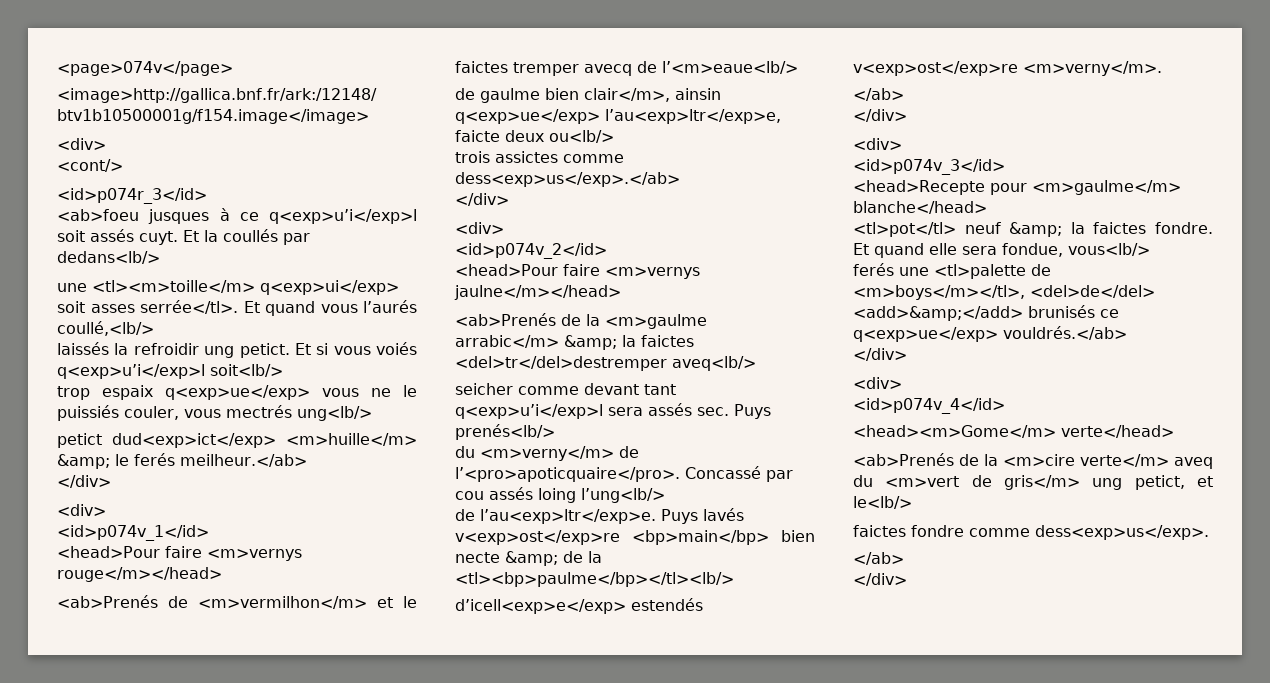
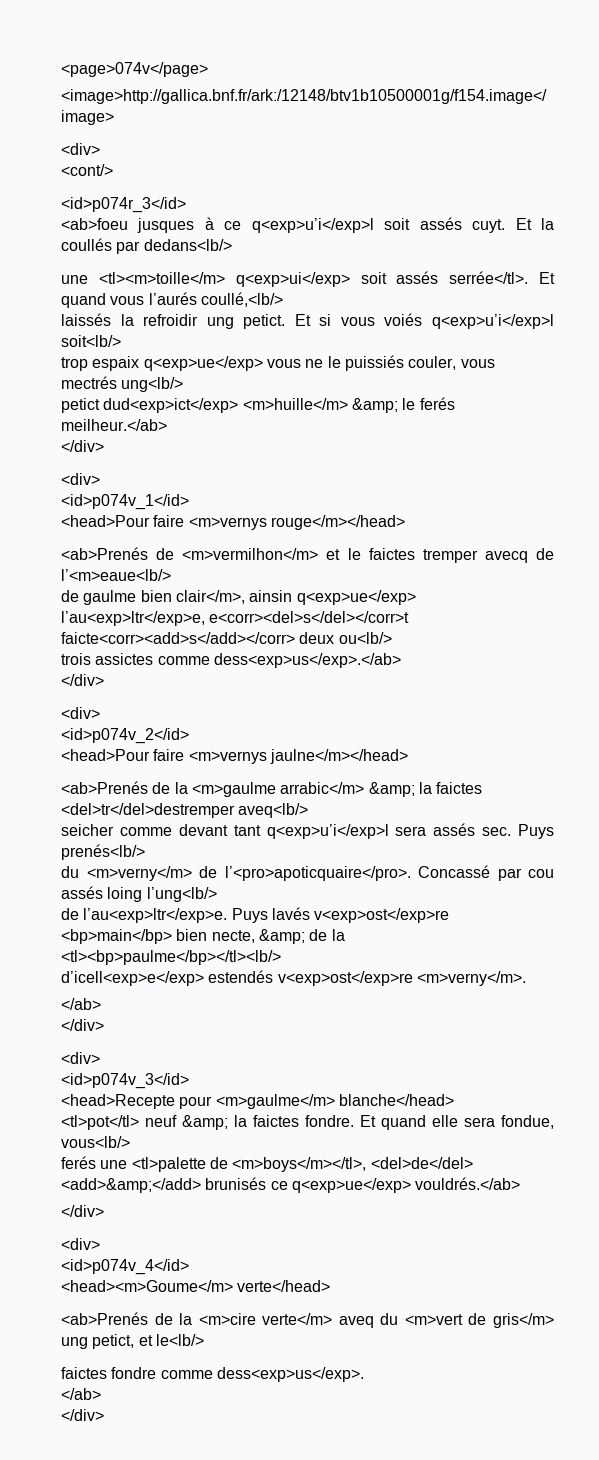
[90,304,135,313] asses -> [396,271,439,284] assés
[455,130,500,142] faicte -> [209,611,410,623] [61,632,295,644] e<corr><del>s</del></corr>t faicte<corr><add>s</add></corr>
[455,552,500,563] necte -> [211,930,255,943] necte,
[853,425,1056,438] <head><m>Gome</m> -> [61,1280,233,1292] <head><m>Goume</m>

